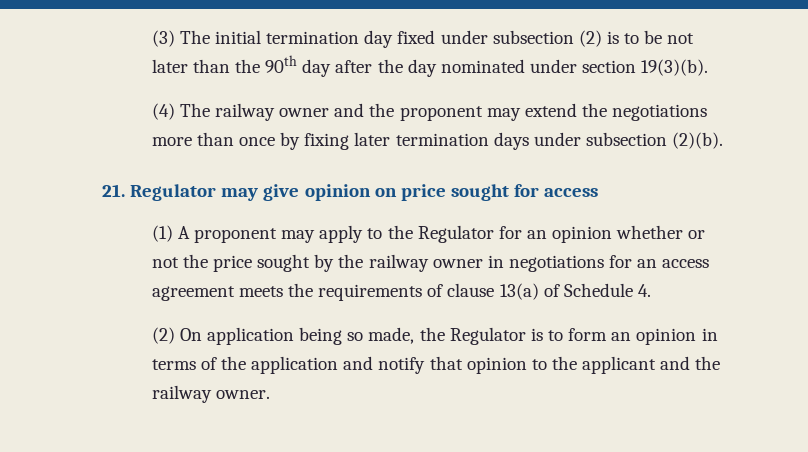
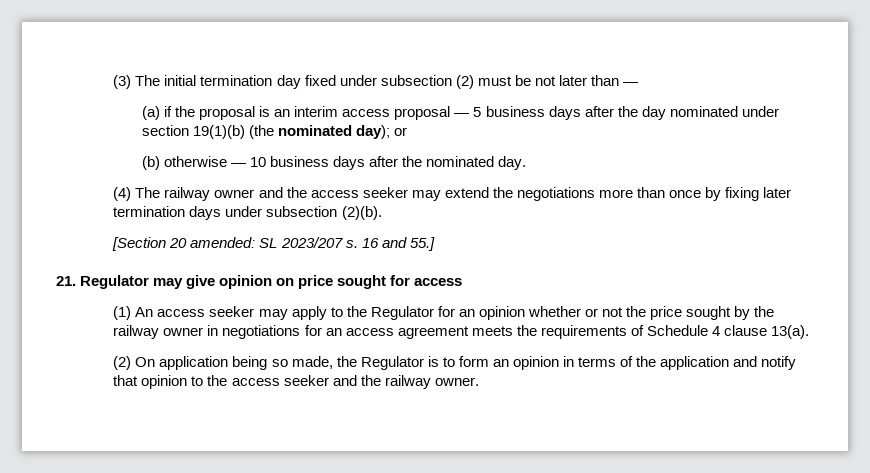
[607,31,640,44] is to -> [477,76,512,86] must
[235,55,332,77] the 90th day -> [623,82,639,86] [141,106,581,120] — // (a) if the proposal is an interim access proposal — 5 business days
[641,59,709,76] 19(3)(b). -> [193,125,408,139] [141,156,527,170] 19(1)(b) (the nominated day); or // (b) otherwise — 10 business days after the nominated day.
[399,106,483,121] proponent -> [310,187,408,198] access seeker
(724, 140) none -> [112,237,435,251] // [Section 20 amended: SL 2023/207 s. 16 and 55.]
[177,226,278,243] A proponent -> [135,306,255,317] An access seeker
[447,283,652,300] clause 13(a) of Schedule 4. -> [646,325,810,339] Schedule 4 clause 13(a).
[582,356,657,374] applicant -> [231,375,329,386] access seeker

